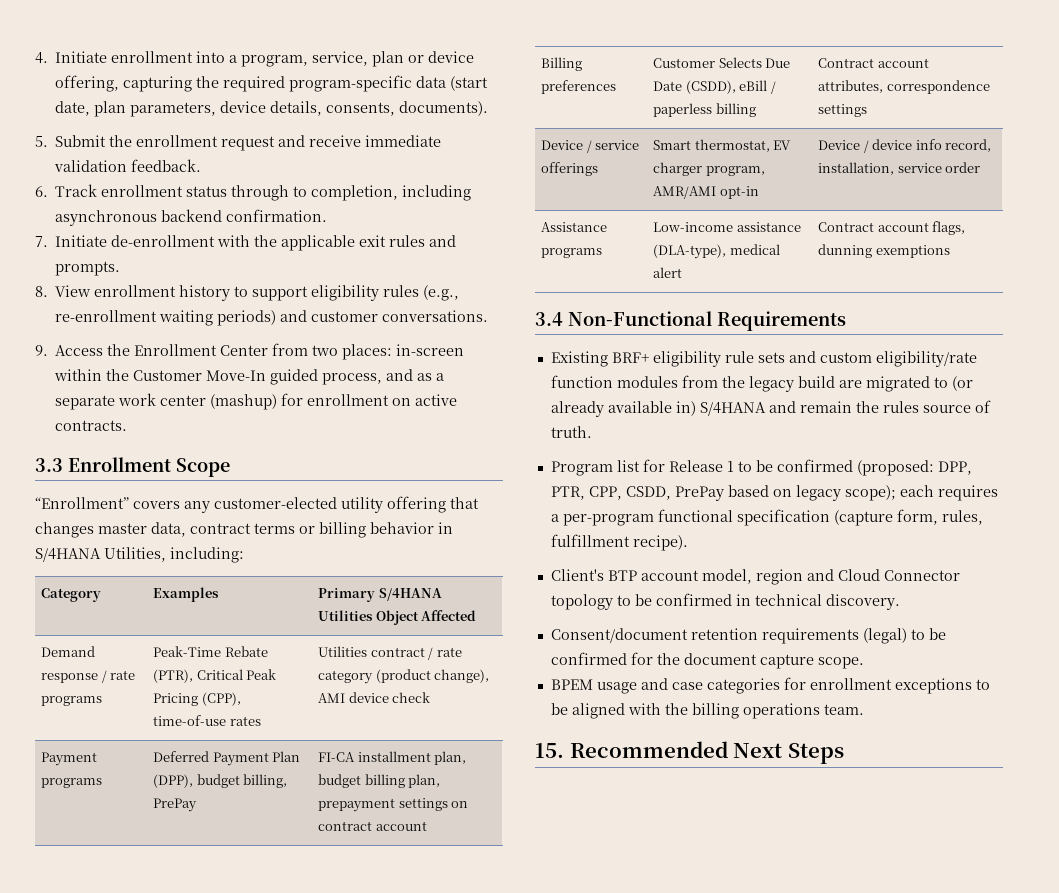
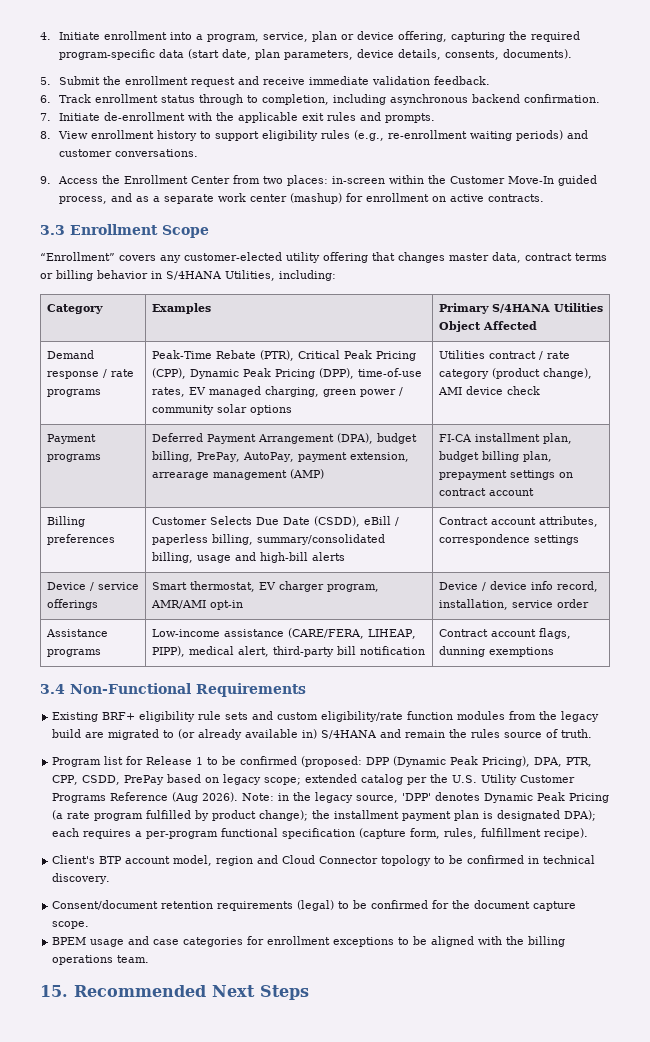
[153,715,261,726] time-of-use rates -> [189,368,422,379] [151,386,403,397] [151,404,292,415] Dynamic Peak Pricing (DPP), time-of-use rates, EV managed charging, green power / community solar options
[272,751,301,762] [153,774,288,788] [153,798,198,812] Plan (DPP), budget billing, PrePay -> [257,433,417,444] [151,451,409,462] [151,469,324,480] Arrangement (DPA), budget billing, PrePay, AutoPay, payment extension, arrearage management (AMP)
[715,103,756,117] billing -> [211,534,385,545] [151,552,345,563] billing, summary/consolidated billing, usage and high-bill alerts
[653,244,780,259] [653,267,683,278] (DLA-type), medical alert -> [287,628,416,639] [151,646,425,657] (CARE/FERA, LIHEAP, PIPP), medical alert, third-party bill notification
[937,461,972,475] DPP, -> [366,756,563,767] DPP (Dynamic Peak Pricing), DPA,
[844,485,896,501] scope); -> [264,774,576,785] [52,792,610,803] [52,810,597,821] scope; extended catalog per the U.S. Utility Customer Programs Reference (Aug 2026). Note: in the legacy source, 'DPP' denotes Dynamic Peak Pricing (a rate program fulfilled by product change); the installment payment plan is designated DPA);

